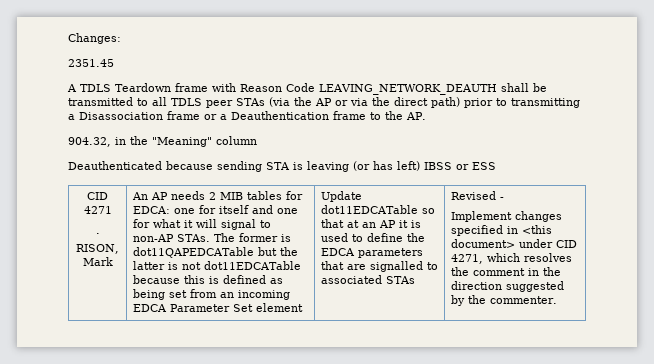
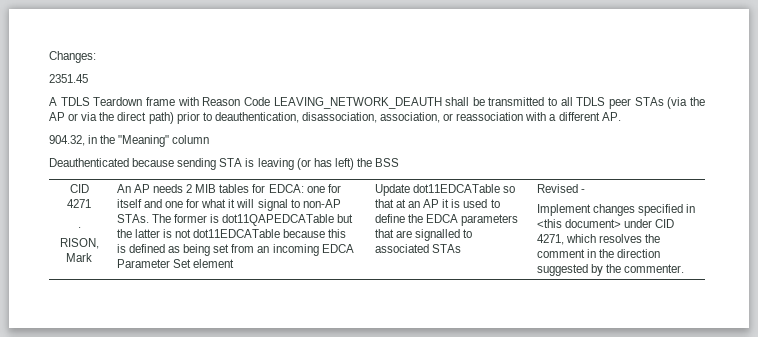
[511,98,580,108] [68,111,403,120] transmitting a Disassociation frame or a Deauthentication frame to the -> [214,112,600,123] deauthentication, disassociation, association, or reassociation with a different
[424,162,496,170] IBSS or ESS -> [356,158,400,167] the BSS

